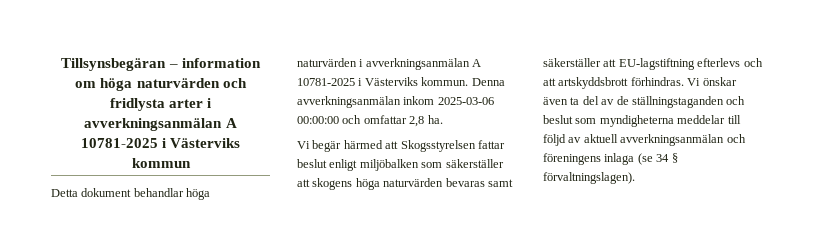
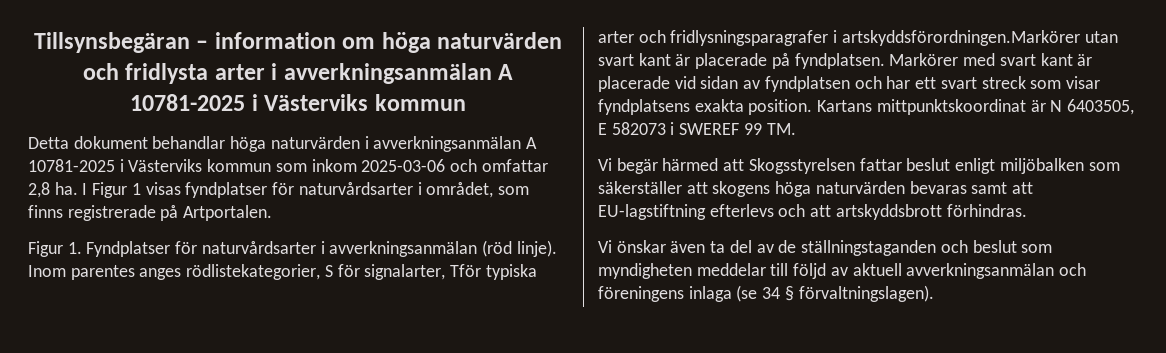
[421,77,505,86] [297,96,401,108] kommun. Denna avverkningsanmälan -> [207,159,307,172] kommun som
[297,116,339,124] 00:00:00 -> (446, 165) none
(443, 119) none -> [82,182,529,198] [28,205,273,221] [28,240,557,257] [28,264,537,280] [598,30,1118,46] [598,53,1093,69] [598,76,1100,92] [598,99,1135,115] [598,122,796,135] I Figur 1 visas fyndplatser för naturvårdsarter i området, som finns registrerade på Artportalen. // Figur 1. Fyndplatser för naturvårdsarter i avverkningsanmälan (röd linje). Inom parentes anges rödlistekategorier, S för signalarter, Tför typiska arter och fridlysningsparagrafer i artskyddsförordningen.Markörer utan svart kant är placerade på fyndplatsen. Markörer med svart kant är placerade vid sidan av fyndplatsen och har ett svart streck som visar fyndplatsens exakta position. Kartans mittpunktskoordinat är N 6403505, E 582073 i SWEREF 99 TM.
[543,58,601,67] säkerställer -> (1008, 188) none
(684, 81) none -> (1027, 210) //
[599,115,674,127] myndigheterna -> [598,263,692,279] myndigheten

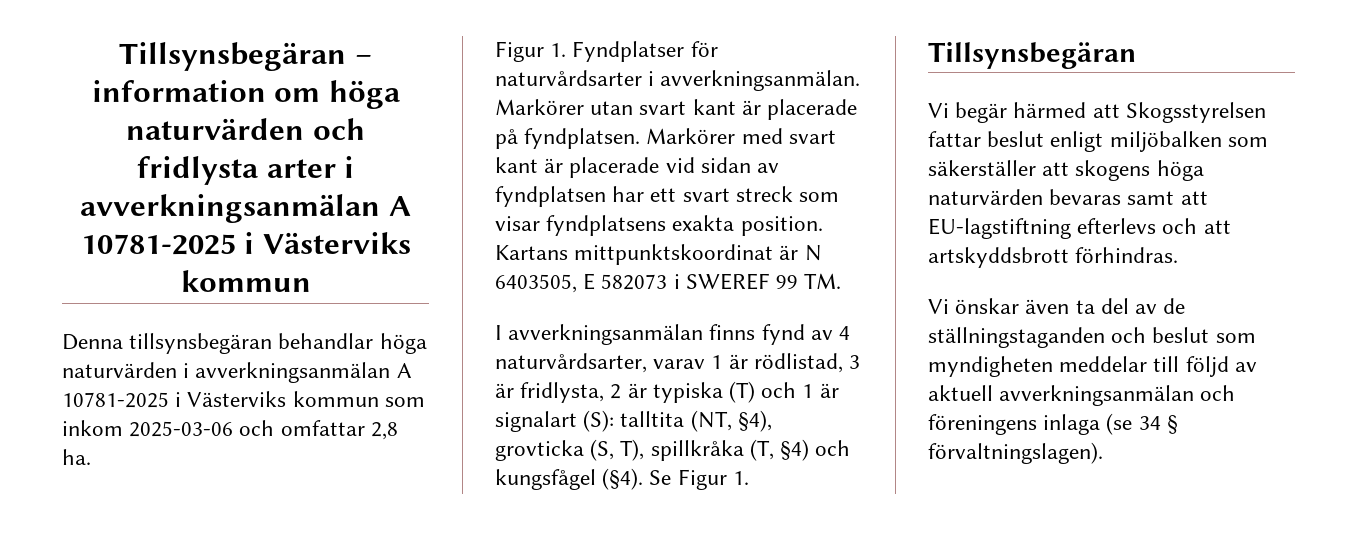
[28,136,148,149] Detta dokument -> [62,333,273,354] Denna tillsynsbegäran
[82,182,529,198] [28,205,273,221] I Figur 1 visas fyndplatser för naturvårdsarter i området, som finns registrerade på Artportalen. -> (91, 457) none
[329,240,557,257] [28,264,537,280] [598,30,1080,46] avverkningsanmälan (röd linje). Inom parentes anges rödlistekategorier, S för signalarter, Tför typiska arter och fridlysningsparagrafer i artskyddsförordningen.Markörer -> [660,70,861,91] [495,99,584,115] avverkningsanmälan. Markörer
[854,76,882,89] och -> (606, 196) none
(796, 129) none -> [495,324,851,345] [495,353,861,373] [495,381,839,403] [495,410,772,432] [495,439,851,461] [495,468,749,490] [928,42,1136,69] // I avverkningsanmälan finns fynd av 4 naturvårdsarter, varav 1 är rödlistad, 3 är fridlysta, 2 är typiska (T) och 1 är signalart (S): talltita (NT, §4), grovticka (S, T), spillkråka (T, §4) och kungsfågel (§4). Se Figur 1. // Tillsynsbegäran

